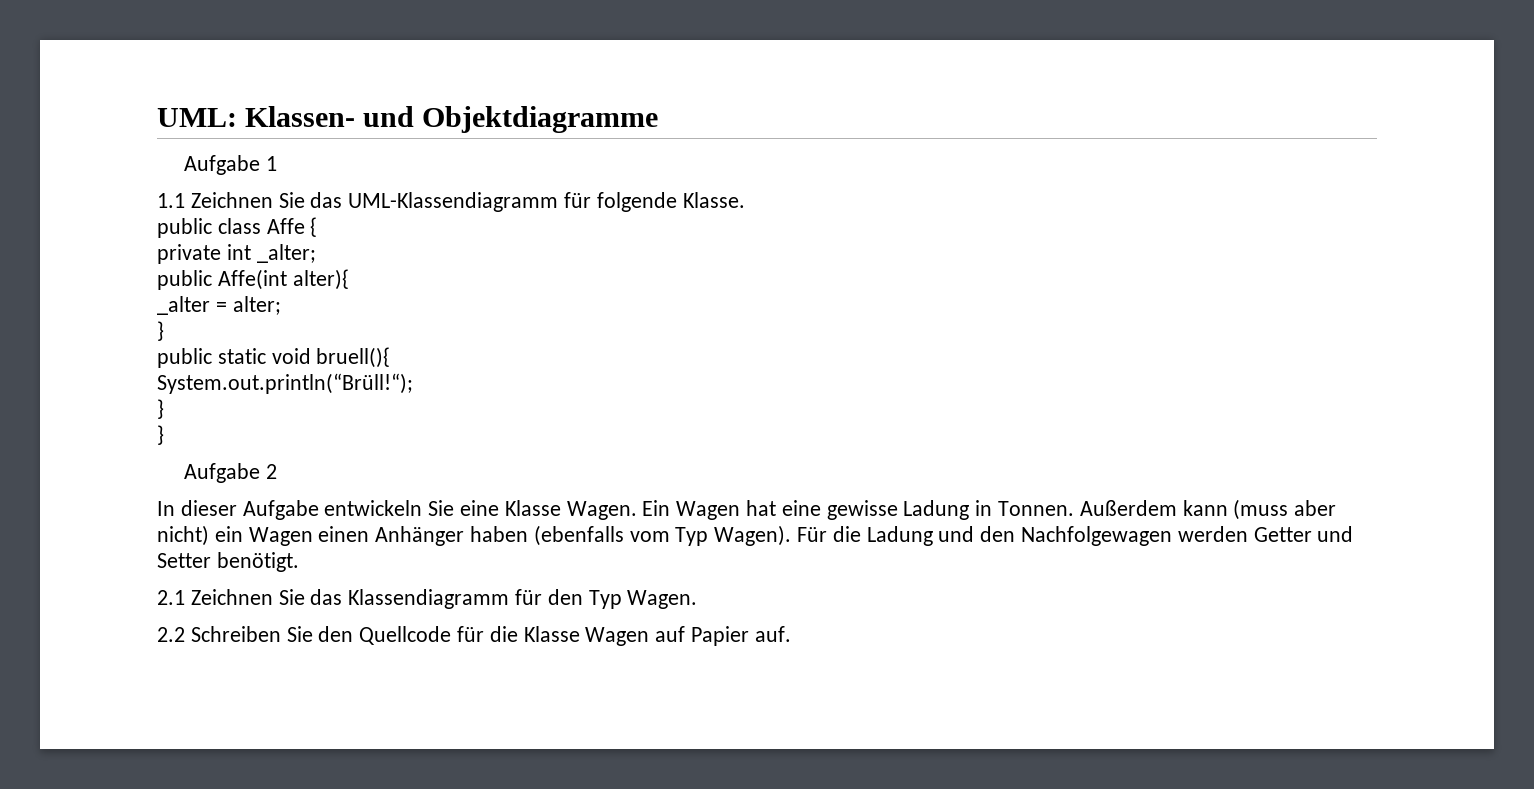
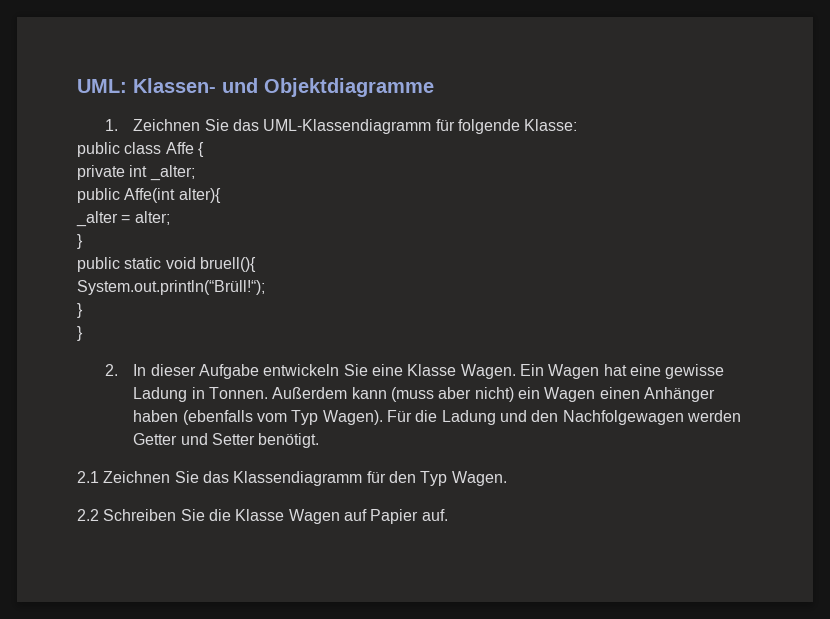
[183,155,277,175] [157,193,185,208] Aufgabe 1 // 1.1 -> [105,119,119,131] 1.
[682,192,745,208] Klasse. -> [524,119,578,131] Klasse:
[183,463,277,483] Aufgabe 2 // -> [105,364,119,376] 2.
[318,626,485,645] den Quellcode für -> (205, 515) none

